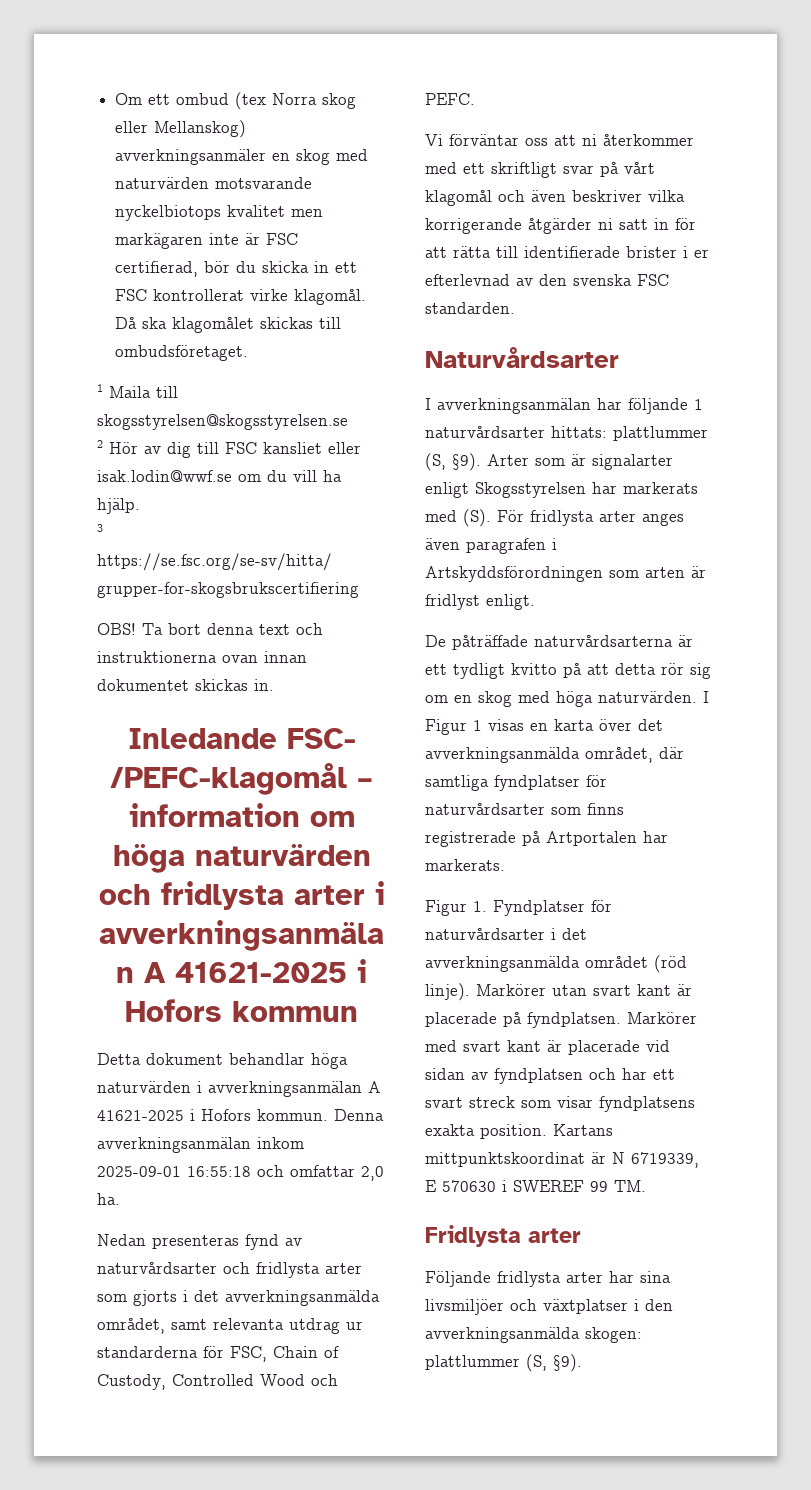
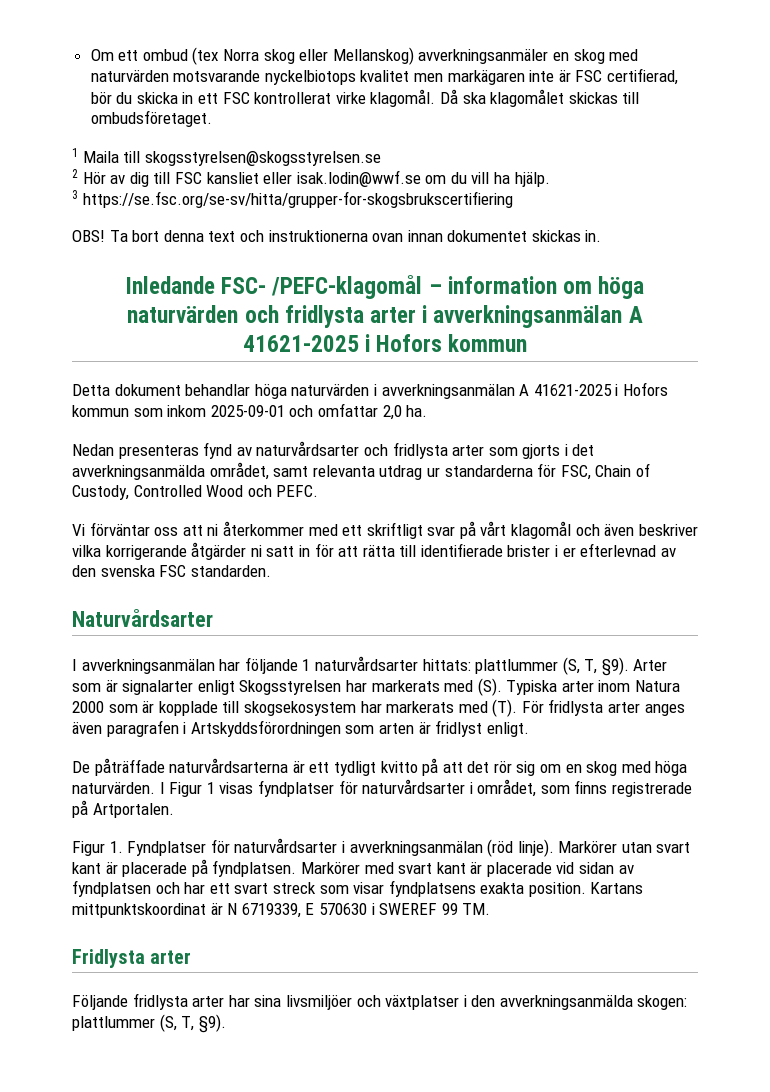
[257,1109,384,1121] [97,1137,251,1153] kommun. Denna avverkningsanmälan -> [72,405,163,417] kommun som
[187,1166,251,1177] 16:55:18 -> (285, 411) none
(446, 462) none -> [584,659,598,674] T,
(491, 518) none -> [506,680,681,695] [72,699,518,717] Typiska arter inom Natura 2000 som är kopplade till skogsekosystem har markerats med (T).
[615,663,656,675] detta -> [467,761,490,773] det
[530,719,663,731] [425,747,684,763] [425,775,489,791] en karta över det avverkningsanmälda området, där samtliga -> (254, 788) none
(545, 809) none -> [469,779,537,797] i området,
[546,831,668,846] [425,859,505,871] Artportalen har markerats. -> [92,803,174,818] Artportalen.
[562,928,587,940] [425,956,648,972] det avverkningsanmälda området -> [349,841,483,856] avverkningsanmälan
(547, 1363) none -> [181,1016,195,1031] T,

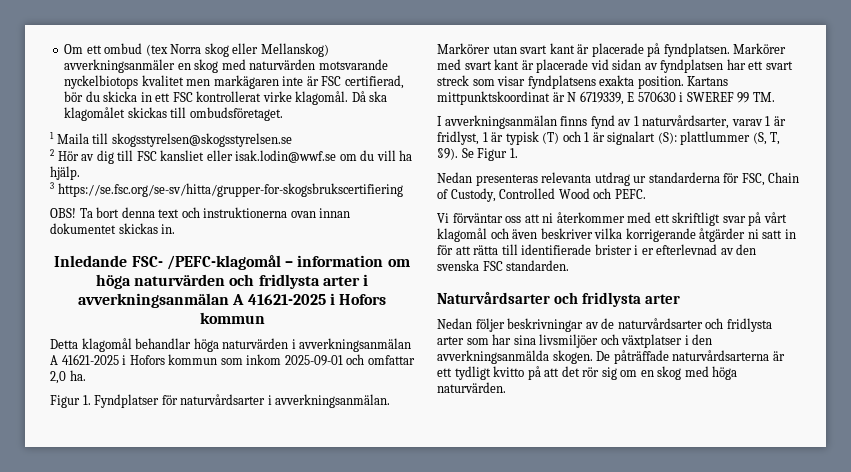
[114,384,181,396] dokument -> [81,338,132,352] klagomål
[72,441,595,459] [72,462,309,480] Nedan presenteras fynd av naturvårdsarter och fridlysta arter som gjorts i det avverkningsanmälda området, samt -> [50,394,391,408] [437,43,787,57] [437,59,793,73] [437,75,729,89] [437,91,775,105] [437,115,786,129] [437,131,781,145] [437,148,518,161] [437,172,538,186] Figur 1. Fyndplatser för naturvårdsarter i avverkningsanmälan. Markörer utan svart kant är placerade på fyndplatsen. Markörer med svart kant är placerade vid sidan av fyndplatsen har ett svart streck som visar fyndplatsens exakta position. Kartans mittpunktskoordinat är N 6719339, E 570630 i SWEREF 99 TM. // I avverkningsanmälan finns fynd av 1 naturvårdsarter, varav 1 är fridlyst, 1 är typisk (T) och 1 är signalart (S): plattlummer (S, T, §9). Se Figur 1. // Nedan presenteras
[72,656,668,676] [72,678,681,696] [72,699,685,717] [72,720,529,737] // I avverkningsanmälan har följande 1 naturvårdsarter hittats: plattlummer (S, T, §9). Arter som är signalarter enligt Skogsstyrelsen har markerats med (S). Typiska arter inom Natura 2000 som är kopplade till skogsekosystem har markerats med (T). För fridlysta arter anges även paragrafen i Artskyddsförordningen som arten är fridlyst enligt. // -> [554,292,681,307] [437,318,772,332] [437,334,713,348] [437,350,593,364] och fridlysta arter // Nedan följer beskrivningar av de naturvårdsarter och fridlysta arter som har sina livsmiljöer och växtplatser i den avverkningsanmälda skogen.
[159,779,693,797] [72,800,174,818] [72,838,691,857] [72,859,634,877] [72,880,644,897] [72,903,491,918] [72,949,192,968] [72,993,688,1010] [72,1014,226,1033] I Figur 1 visas fyndplatser för naturvårdsarter i området, som finns registrerade på Artportalen. // Figur 1. Fyndplatser för naturvårdsarter i avverkningsanmälan (röd linje). Markörer utan svart kant är placerade på fyndplatsen. Markörer med svart kant är placerade vid sidan av fyndplatsen och har ett svart streck som visar fyndplatsens exakta position. Kartans mittpunktskoordinat är N 6719339, E 570630 i SWEREF 99 TM. // Fridlysta arter // Följande fridlysta arter har sina livsmiljöer och växtplatser i den avverkningsanmälda skogen: plattlummer (S, T, §9). -> (506, 387) none

